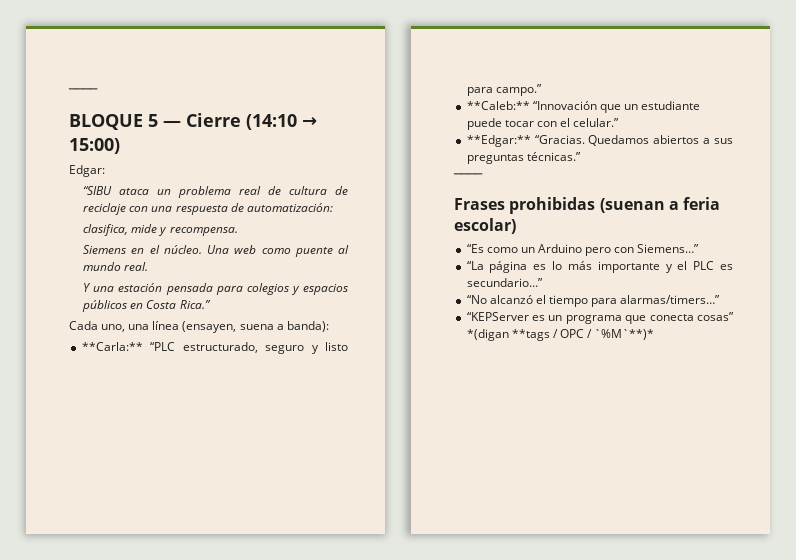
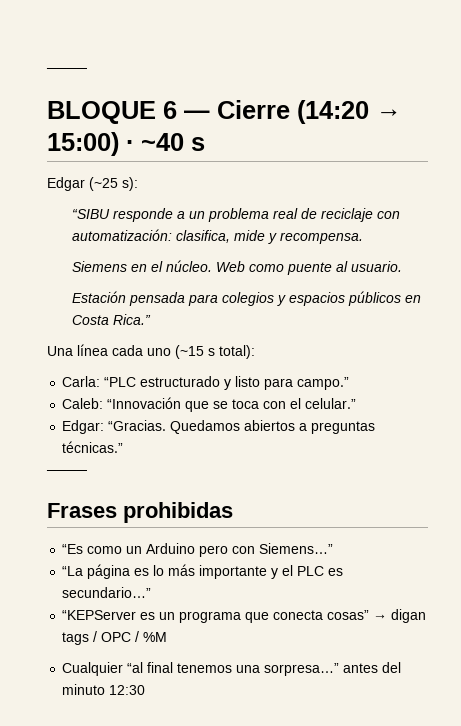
[148,114,158,127] 5 -> [163,101,177,119] 6
[246,114,297,130] (14:10 -> [297,100,369,124] (14:20
[69,165,105,177] // Edgar: -> [126,133,205,151] [47,177,138,191] · ~40 s // Edgar (~25 s):
[119,188,150,195] ataca -> [113,208,186,222] responde a
[289,186,348,195] [83,203,244,215] cultura de reciclaje con una respuesta de -> [321,208,401,222] reciclaje con
(333, 207) // -> (173, 235) none
[207,245,257,254] Una web -> [216,261,246,272] Web
[83,262,149,271] [83,283,163,292] mundo real. // Y una estación -> [351,261,403,272] [72,291,127,303] usuario. // Estación
[69,321,329,333] [81,342,305,354] Cada uno, una línea (ensayen, suena a banda): // **Carla:** “PLC estructurado, seguro -> [47,344,255,359] [62,376,221,387] Una línea cada uno (~15 s total): // Carla: “PLC estructurado
[466,101,530,110] **Caleb:** -> [62,398,104,409] Caleb:
[623,101,701,110] [466,118,534,130] un estudiante puede tocar -> [213,399,260,409] se toca
[466,135,531,147] **Edgar:** -> [62,420,105,434] Edgar:
[714,138,733,144] sus -> (308, 427) none
[599,197,721,213] [454,218,516,234] (suenan a feria escolar) -> (233, 512) none
[466,295,721,307] // “No alcanzó el tiempo para alarmas/timers…” -> (152, 592) none
[466,329,655,341] *(digan **tags / OPC / `%M`**)* -> [373,609,427,623] [62,631,168,645] [62,662,402,676] [62,684,146,695] → digan tags / OPC / %M // Cualquier “al final tenemos una sorpresa…” antes del minuto 12:30

